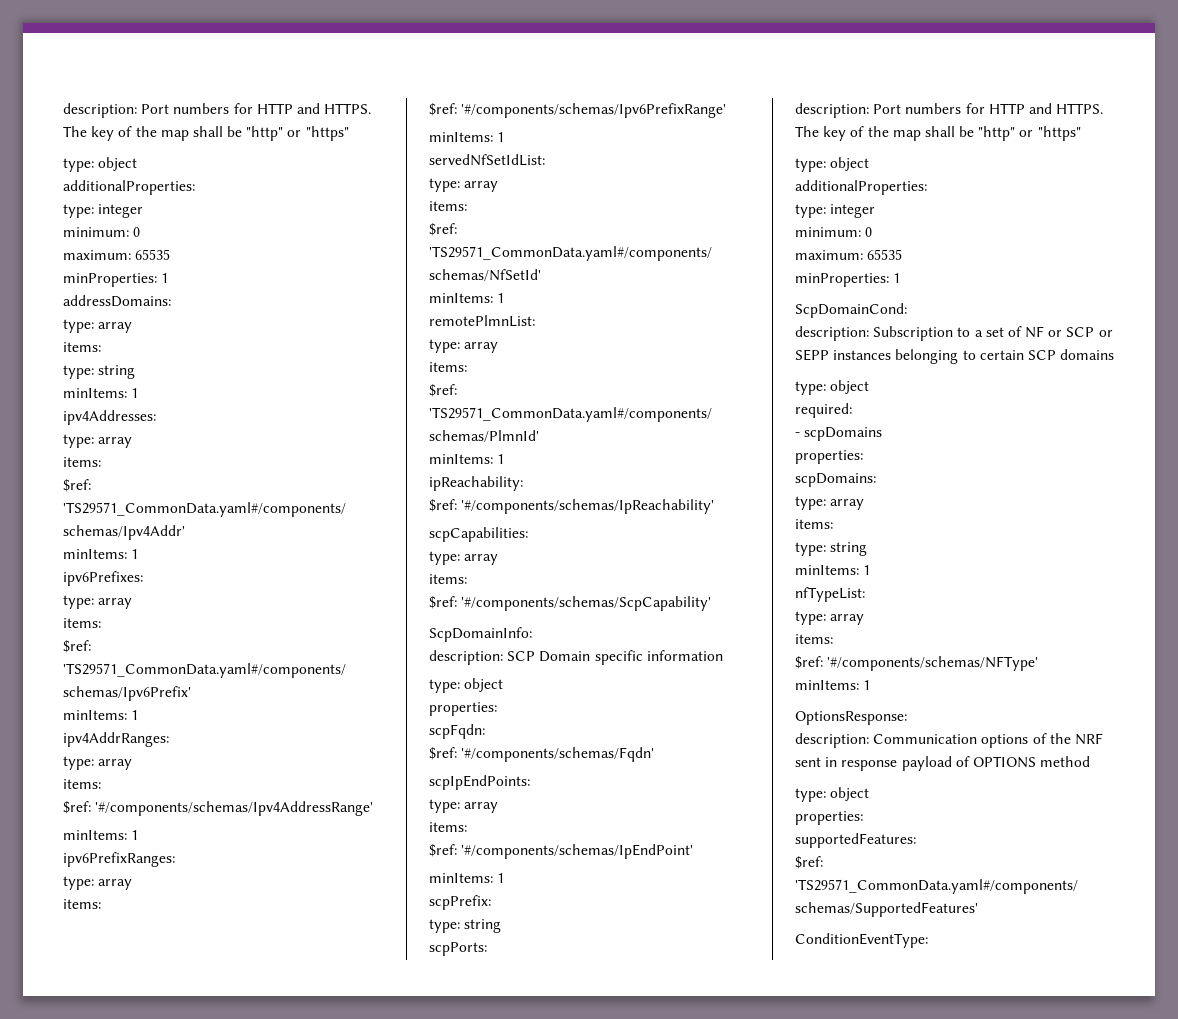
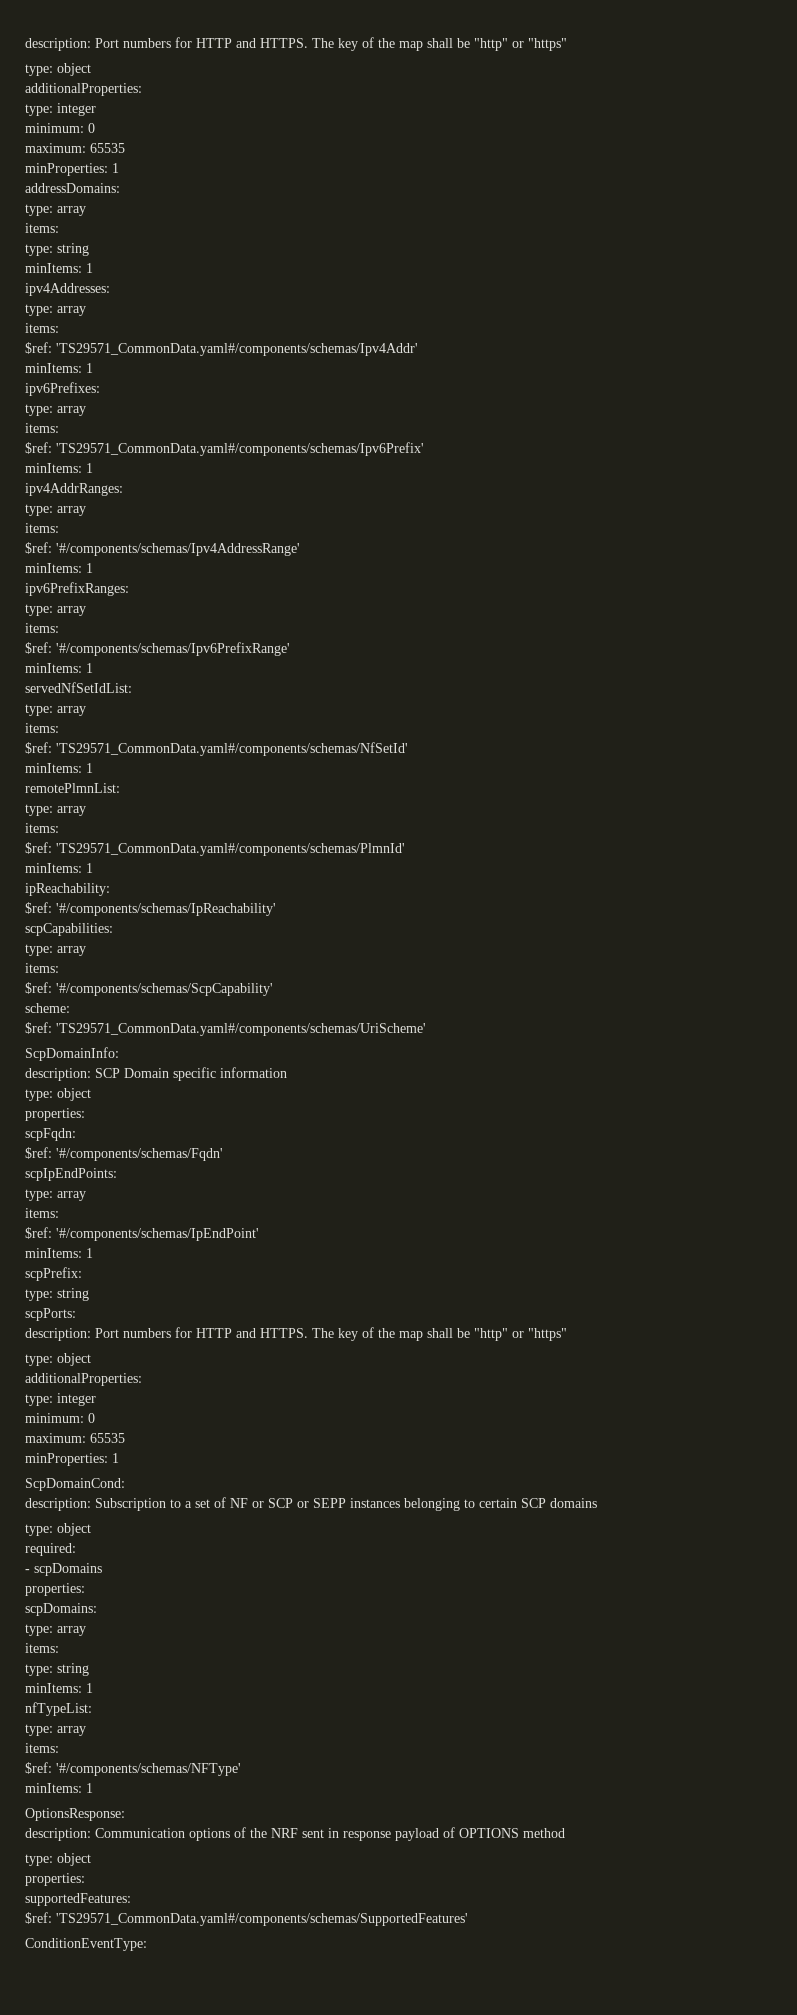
(712, 603) none -> [25,1003,70,1013] [25,1022,426,1036] // scheme: // $ref: 'TS29571_CommonData.yaml#/components/schemas/UriScheme'

